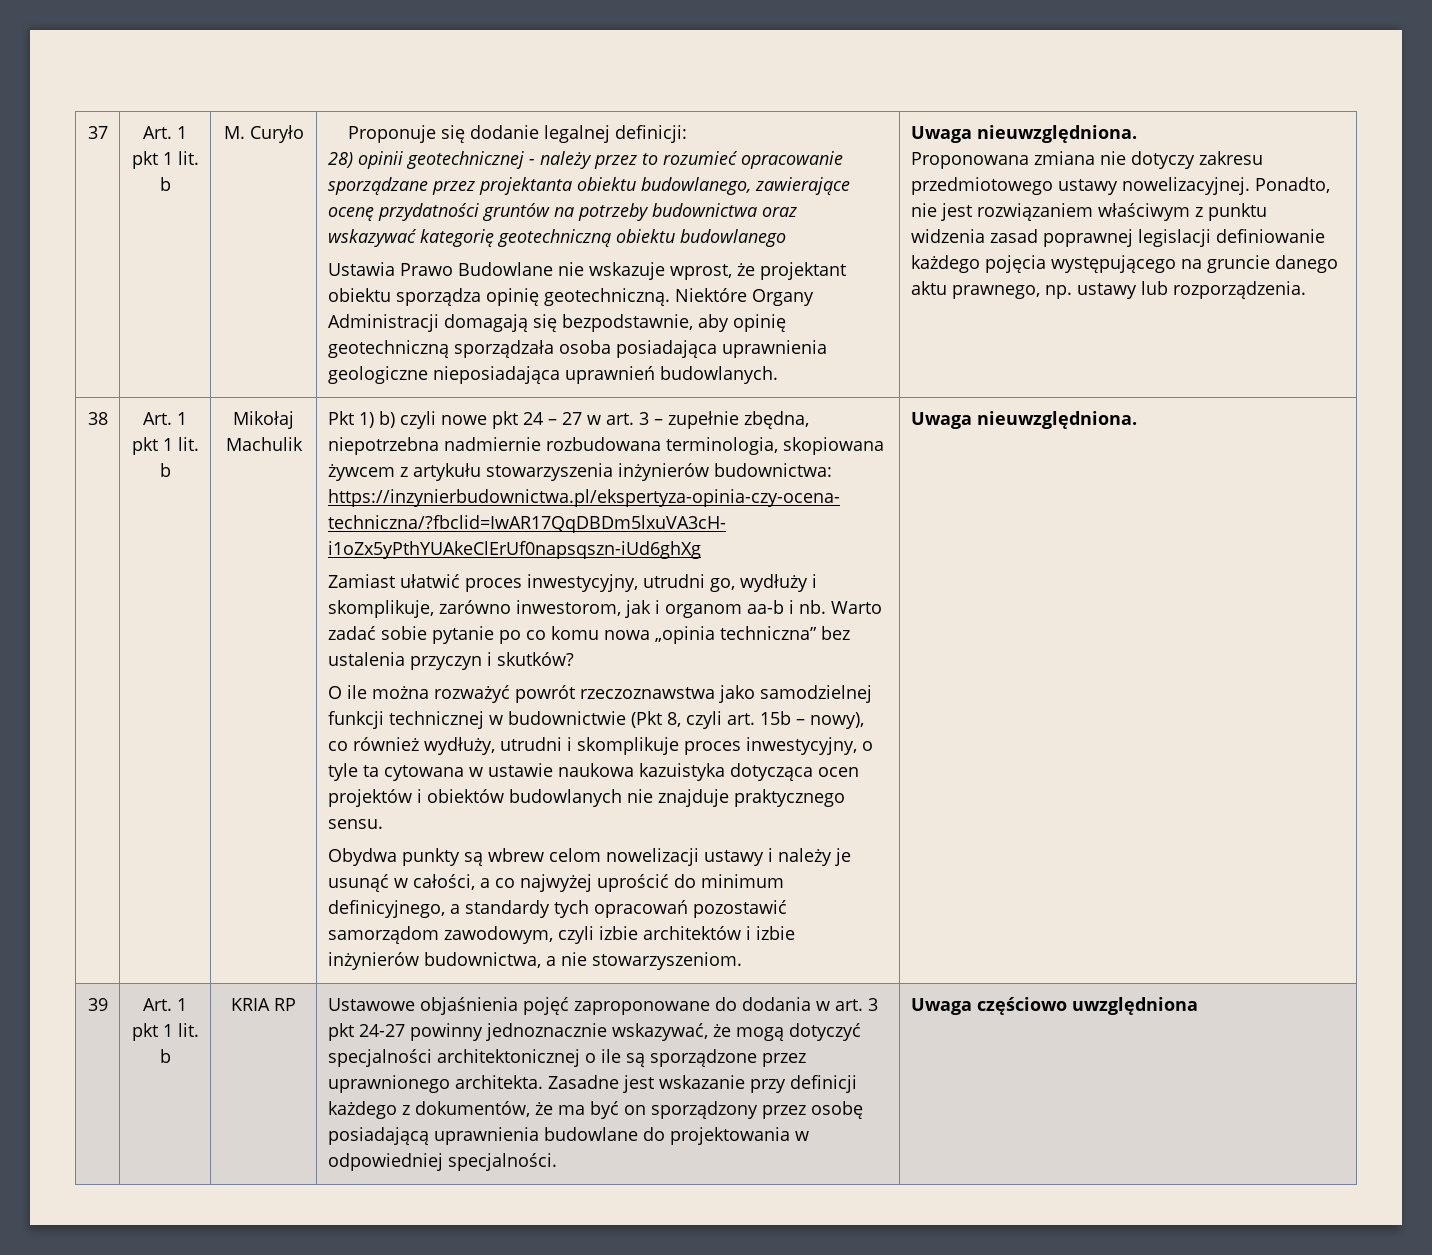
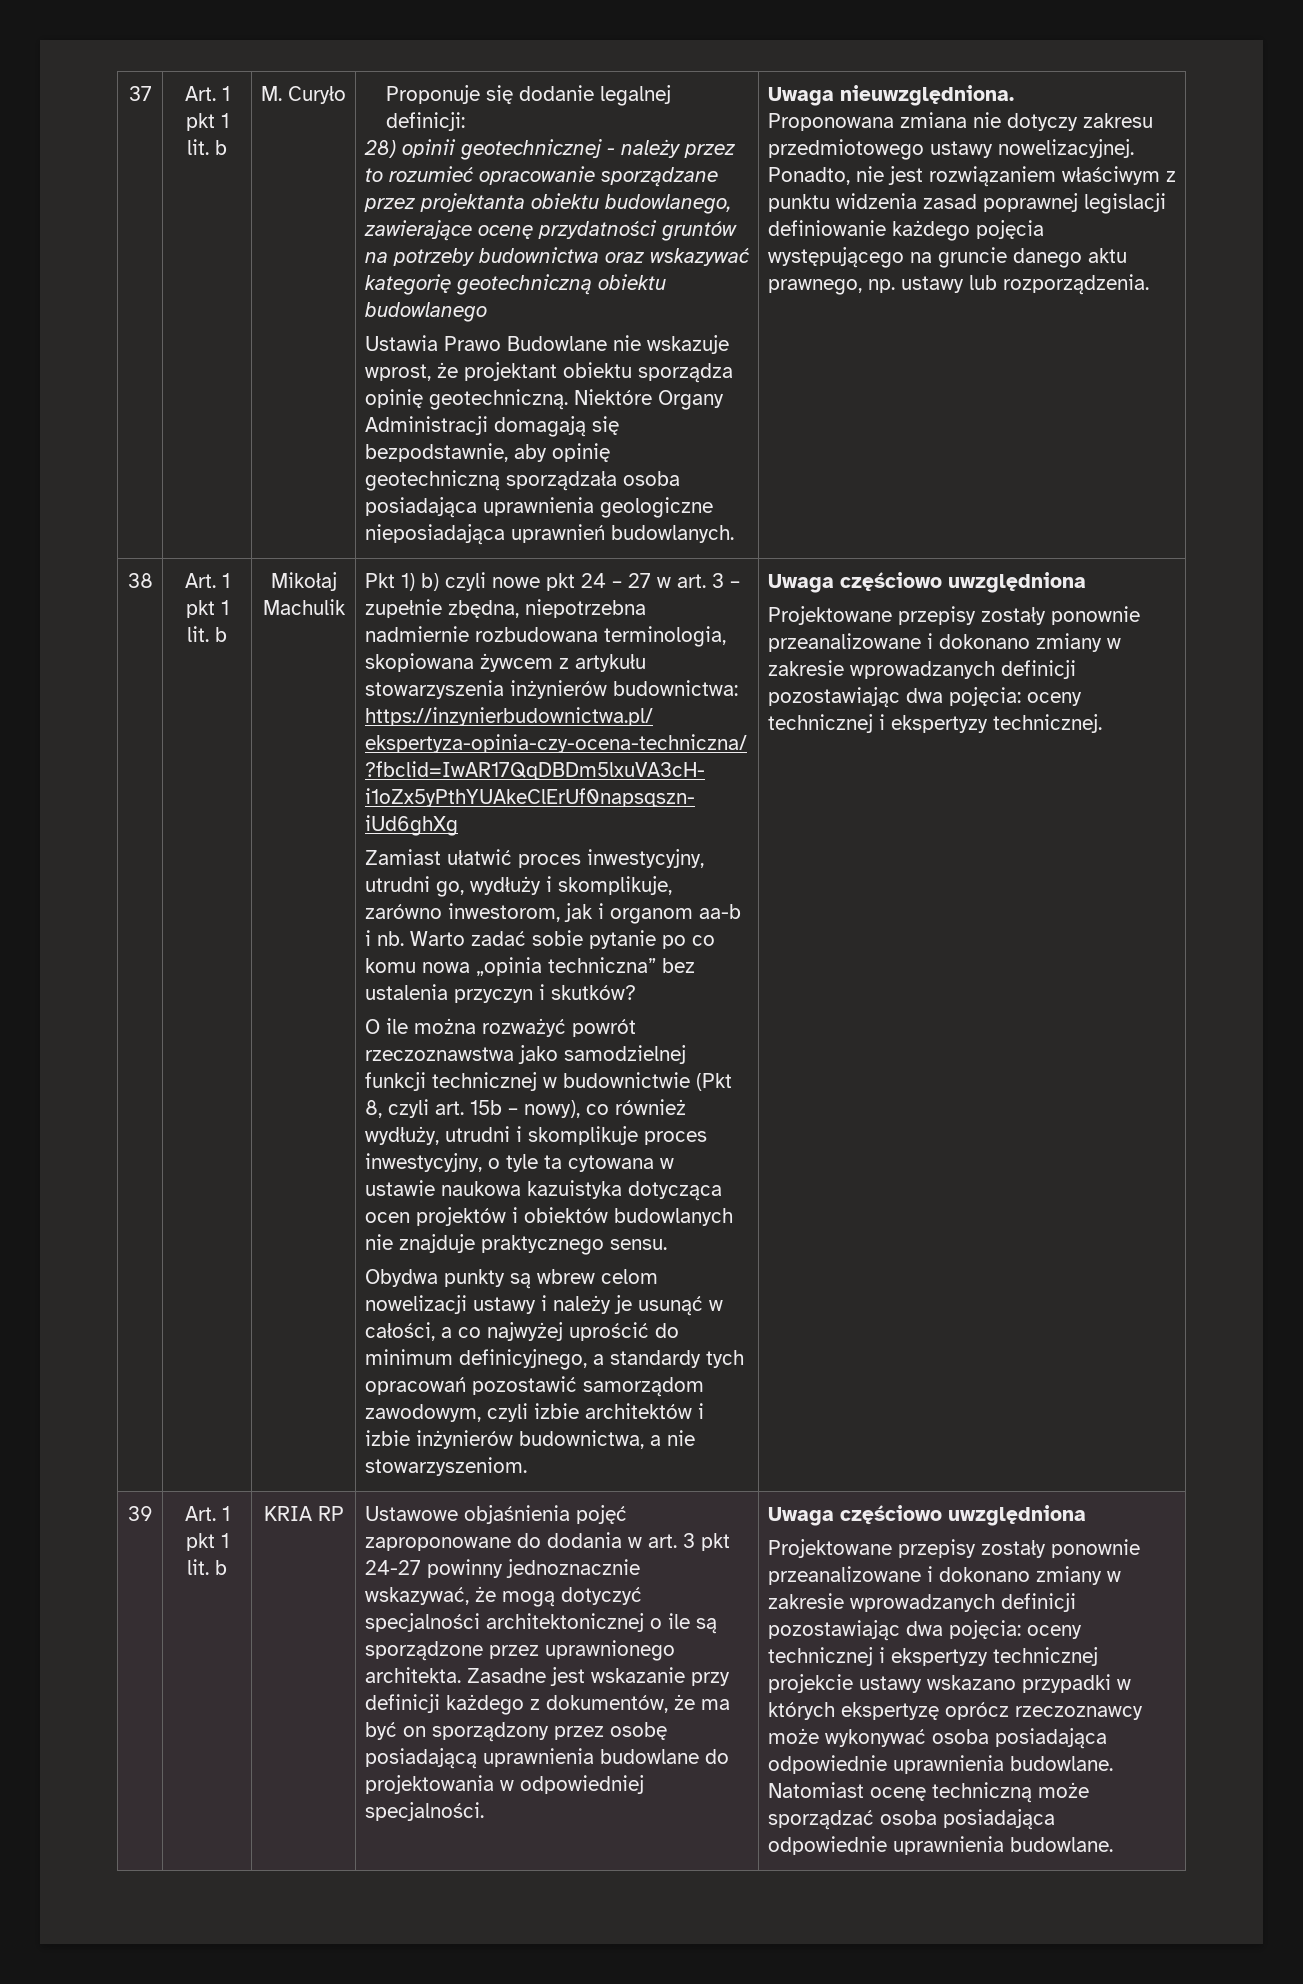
[976,411,1137,429] nieuwzględniona. -> [839,572,1086,593] [767,606,1140,625] [767,633,1121,652] [767,660,1076,679] [767,687,1082,708] [767,714,1102,733] częściowo uwzględniona // Projektowane przepisy zostały ponownie przeanalizowane i dokonano zmiany w zakresie wprowadzanych definicji pozostawiając dwa pojęcia: oceny technicznej i ekspertyzy technicznej.
(1198, 1006) none -> [767,1539,1140,1558] [767,1566,1121,1585] [767,1593,1076,1612] [767,1620,1082,1641] [767,1647,1098,1666] [767,1674,1131,1693] [767,1702,1143,1720] [767,1728,1107,1749] [767,1755,1113,1774] [767,1782,1089,1803] [767,1809,1055,1830] [767,1836,1113,1855] // Projektowane przepisy zostały ponownie przeanalizowane i dokonano zmiany w zakresie wprowadzanych definicji pozostawiając dwa pojęcia: oceny technicznej i ekspertyzy technicznej projekcie ustawy wskazano przypadki w których ekspertyzę oprócz rzeczoznawcy może wykonywać osoba posiadająca odpowiednie uprawnienia budowlane. Natomiast ocenę techniczną może sporządzać osoba posiadająca odpowiednie uprawnienia budowlane.

